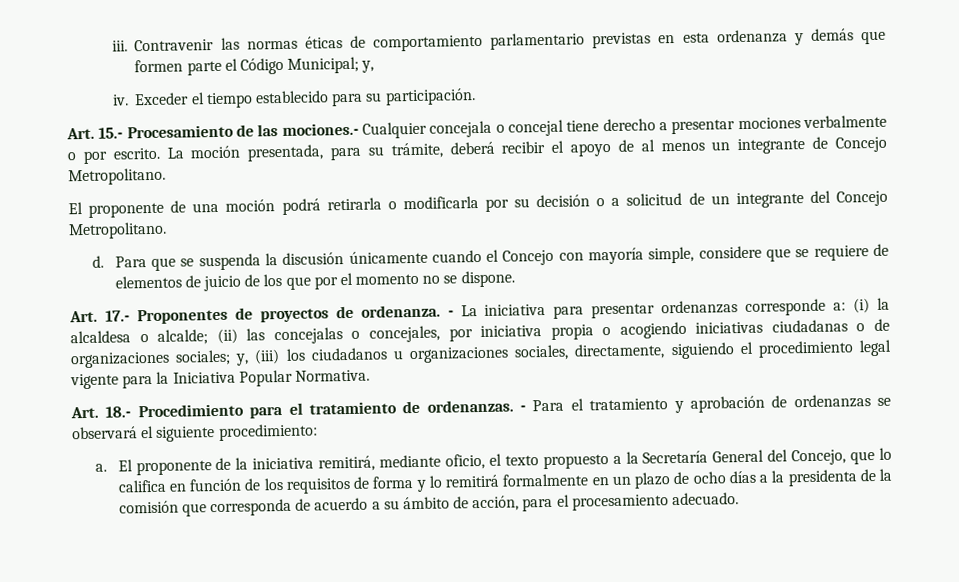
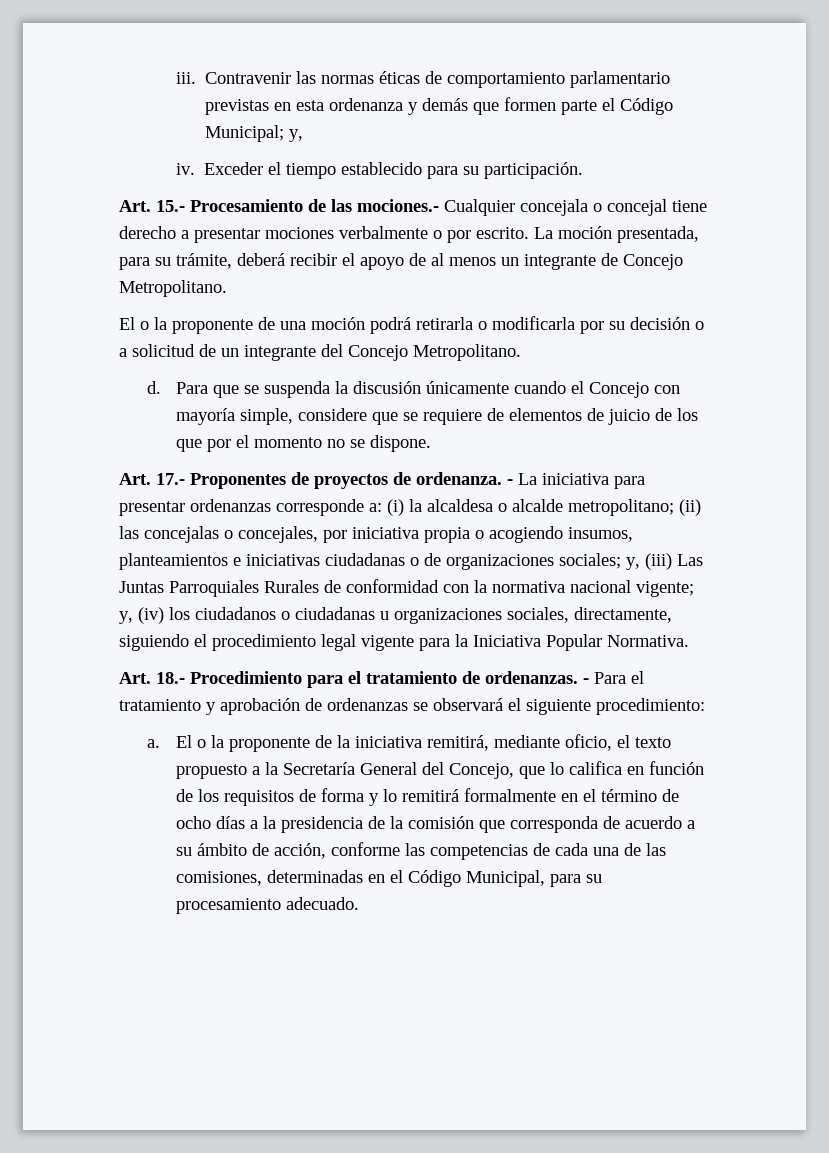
(83, 208) none -> [140,317,167,330] o la
[157,329,209,345] alcalde; -> [512,499,674,516] alcalde metropolitano;
(687, 330) none -> [568,527,633,542] [119,553,241,570] insumos, planteamientos e
[285,347,388,361] los ciudadanos -> [677,554,703,566] [119,579,694,597] [119,607,375,624] Las Juntas Parroquiales Rurales de conformidad con la normativa nacional vigente; y, (iv) los ciudadanos o ciudadanas
(133, 465) none -> [196,735,224,748] o la
[611,472,672,489] un plazo -> [582,789,657,802] el término
[787,469,857,487] presidenta -> [280,816,363,833] presidencia
[522,494,570,512] para el -> [330,842,666,860] [175,870,602,887] conforme las competencias de cada una de las comisiones, determinadas en el Código Municipal, para su

